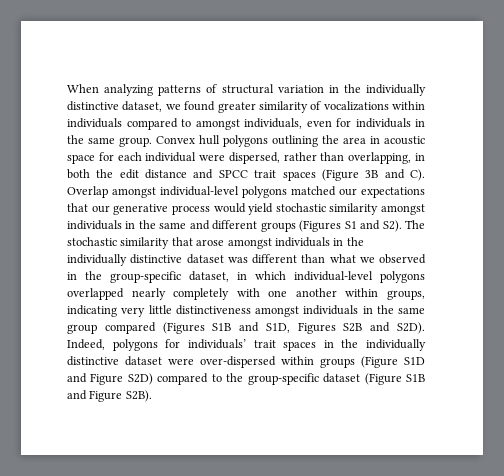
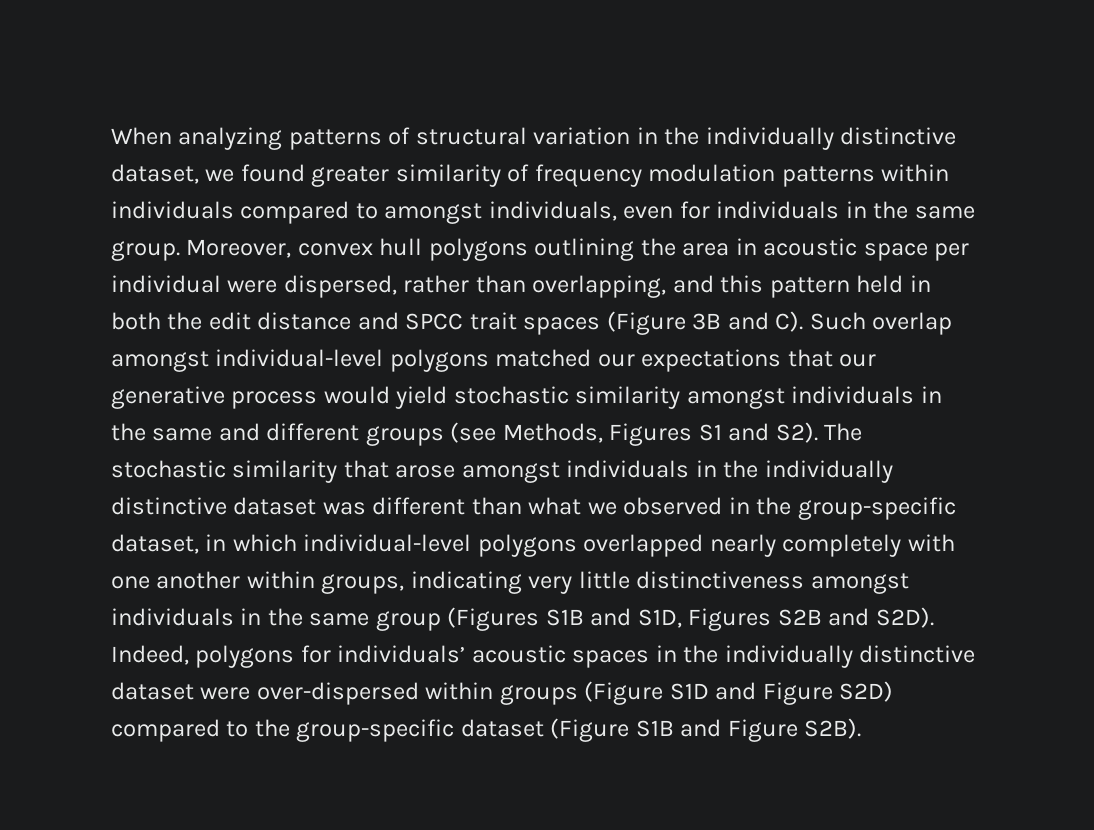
[323,101,389,111] vocalizations -> [534,164,875,187] frequency modulation patterns
[156,136,195,144] Convex -> [186,239,373,258] Moreover, convex
[98,152,142,161] for each -> [934,243,970,261] per
(412, 158) none -> [672,275,904,298] and this pattern held
[67,186,108,198] Overlap -> [809,312,953,335] Such overlap
[299,220,342,232] (Figures -> [450,422,693,446] (see Methods, Figures
[104,322,156,334] compared -> (441, 621) none
[253,340,276,348] trait -> [471,645,566,663] acoustic

